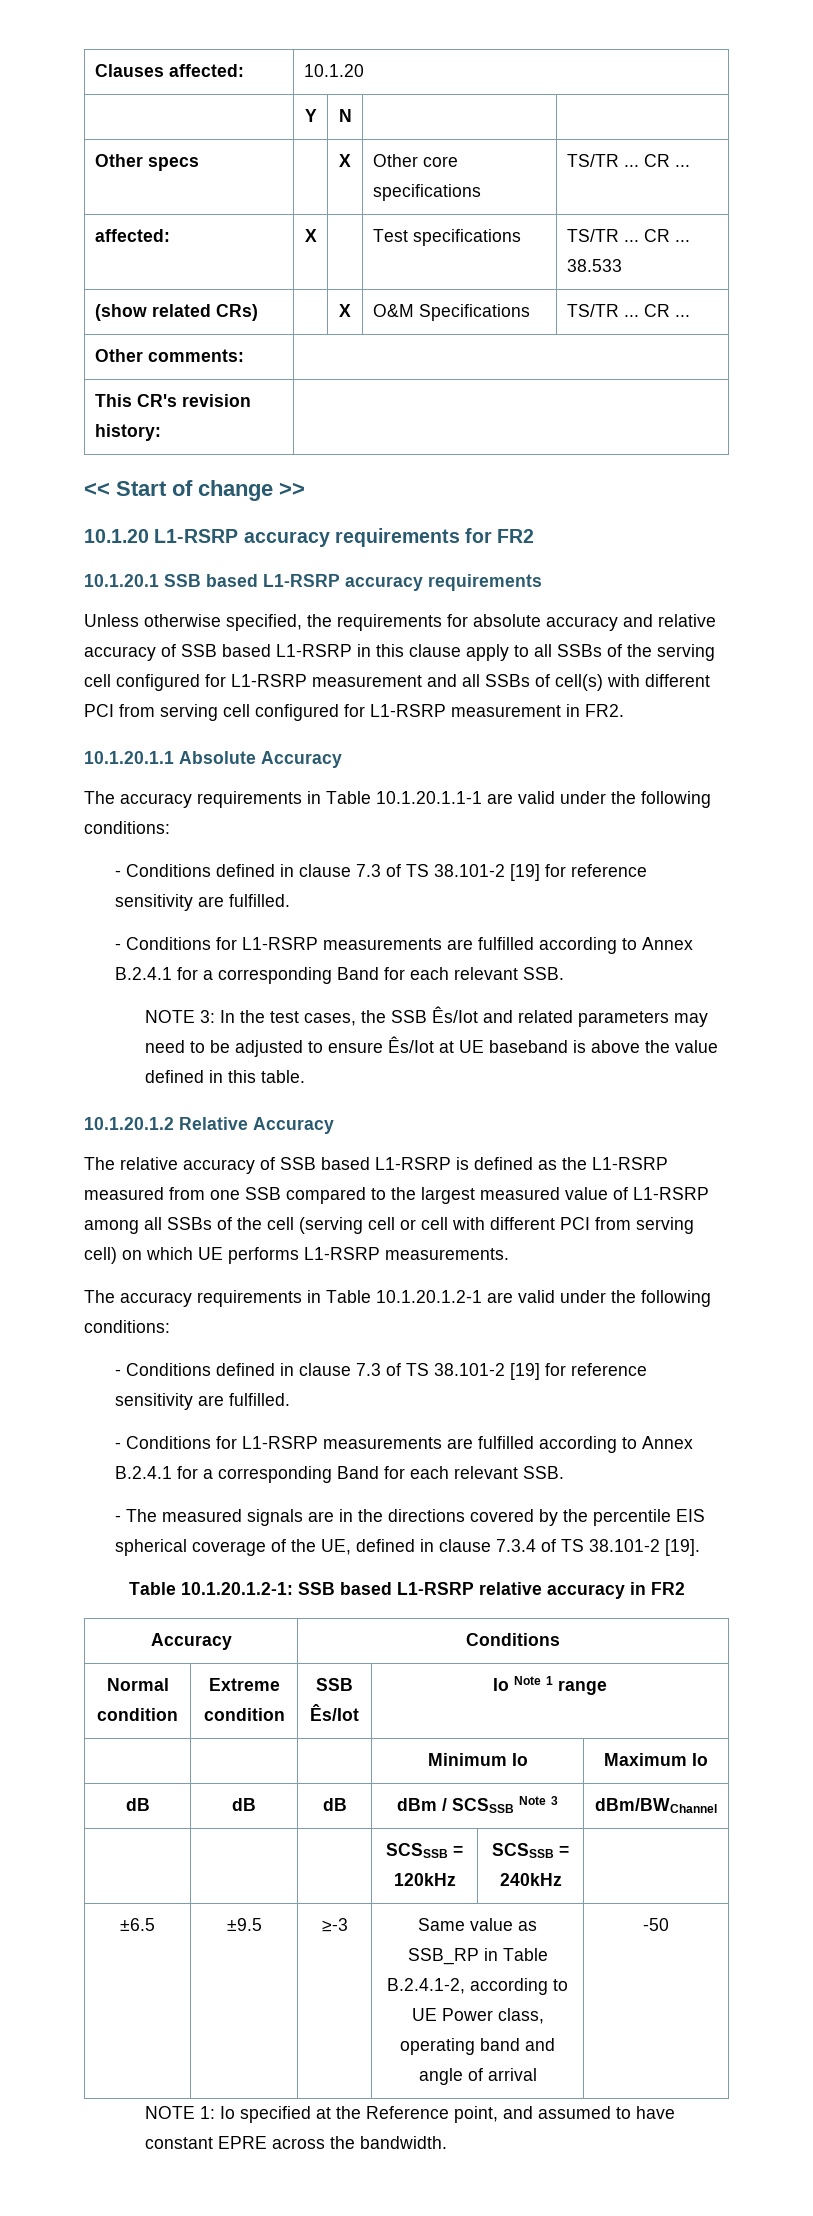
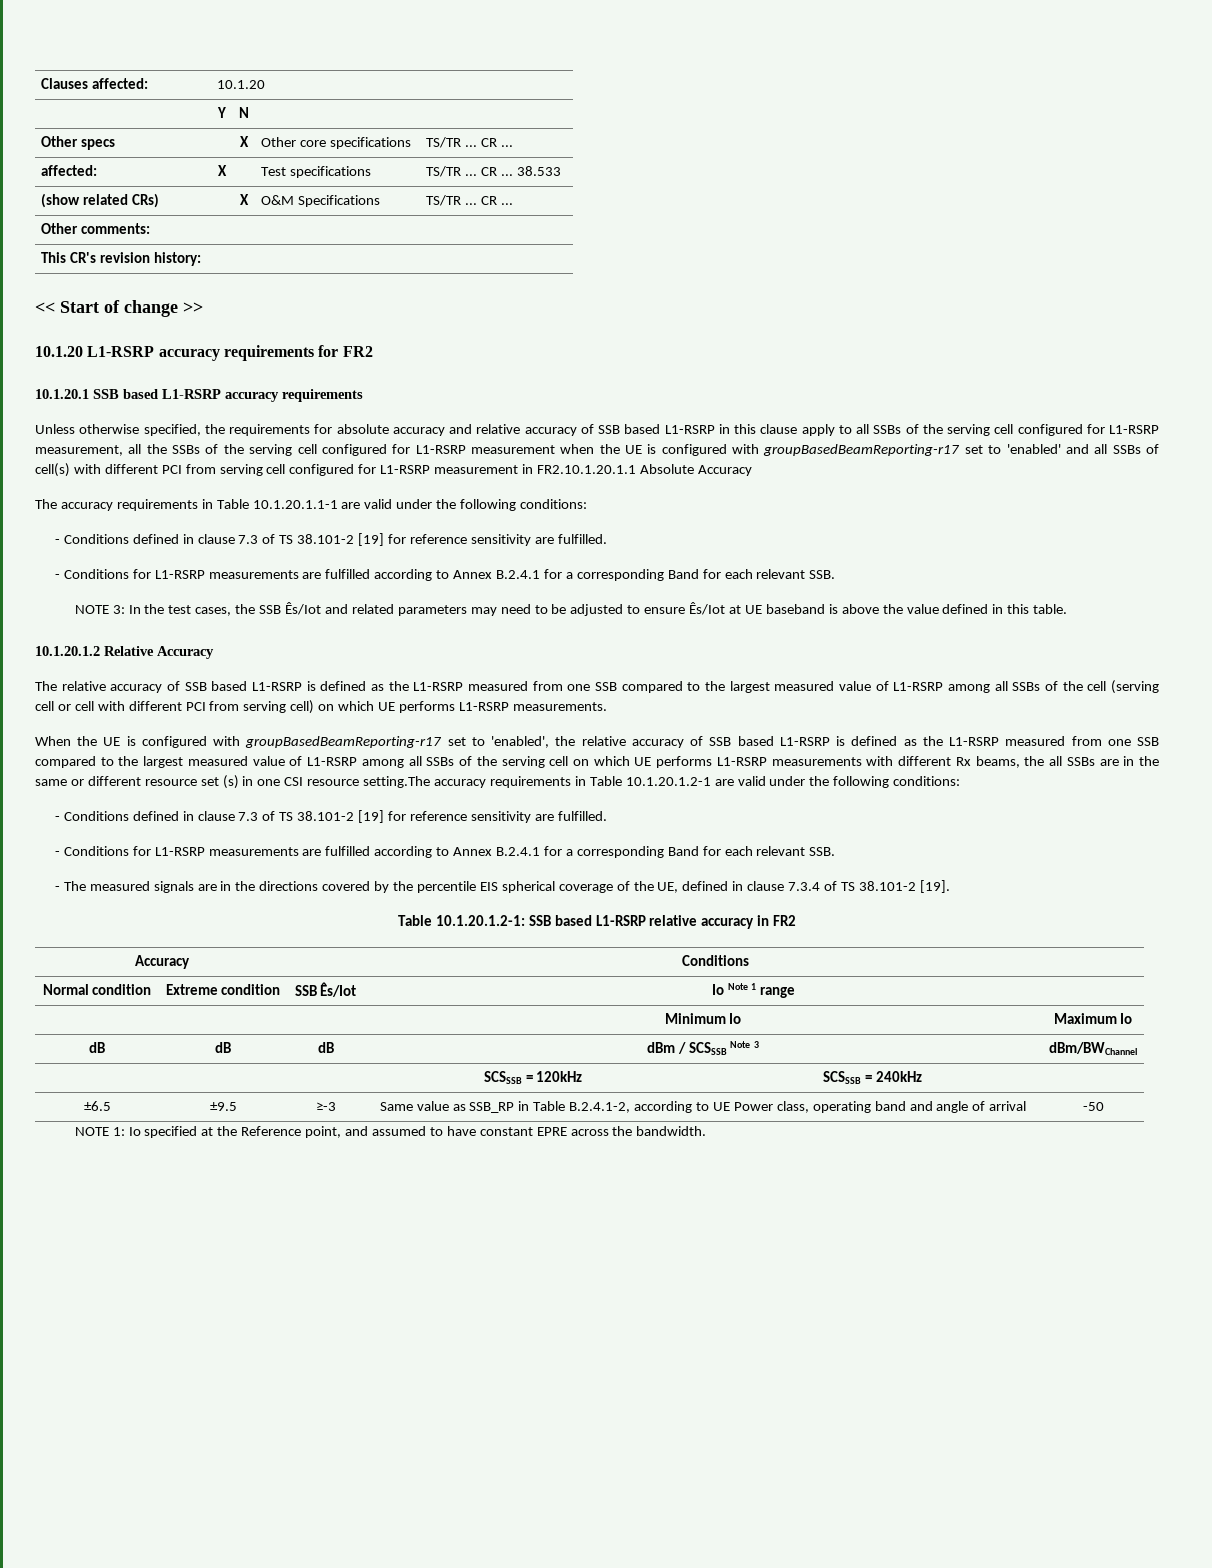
[312,675,422,687] measurement -> [35,444,1061,456] measurement, all the SSBs of the serving cell configured for L1-RSRP measurement when the UE is configured with groupBasedBeamReporting-r17 set to 'enabled'
[585,704,624,717] [84,751,174,764] FR2. // 10.1.20.1.1 -> [536,465,636,474] FR2.10.1.20.1.1
[84,1290,115,1303] The -> [35,736,1160,748] [35,756,1160,768] [35,775,431,789] When the UE is configured with groupBasedBeamReporting-r17 set to 'enabled', the relative accuracy of SSB based L1-RSRP is defined as the L1-RSRP measured from one SSB compared to the largest measured value of L1-RSRP among all SSBs of the serving cell on which UE performs L1-RSRP measurements with different Rx beams, the all SSBs are in the same or different resource set (s) in one CSI resource setting.The

